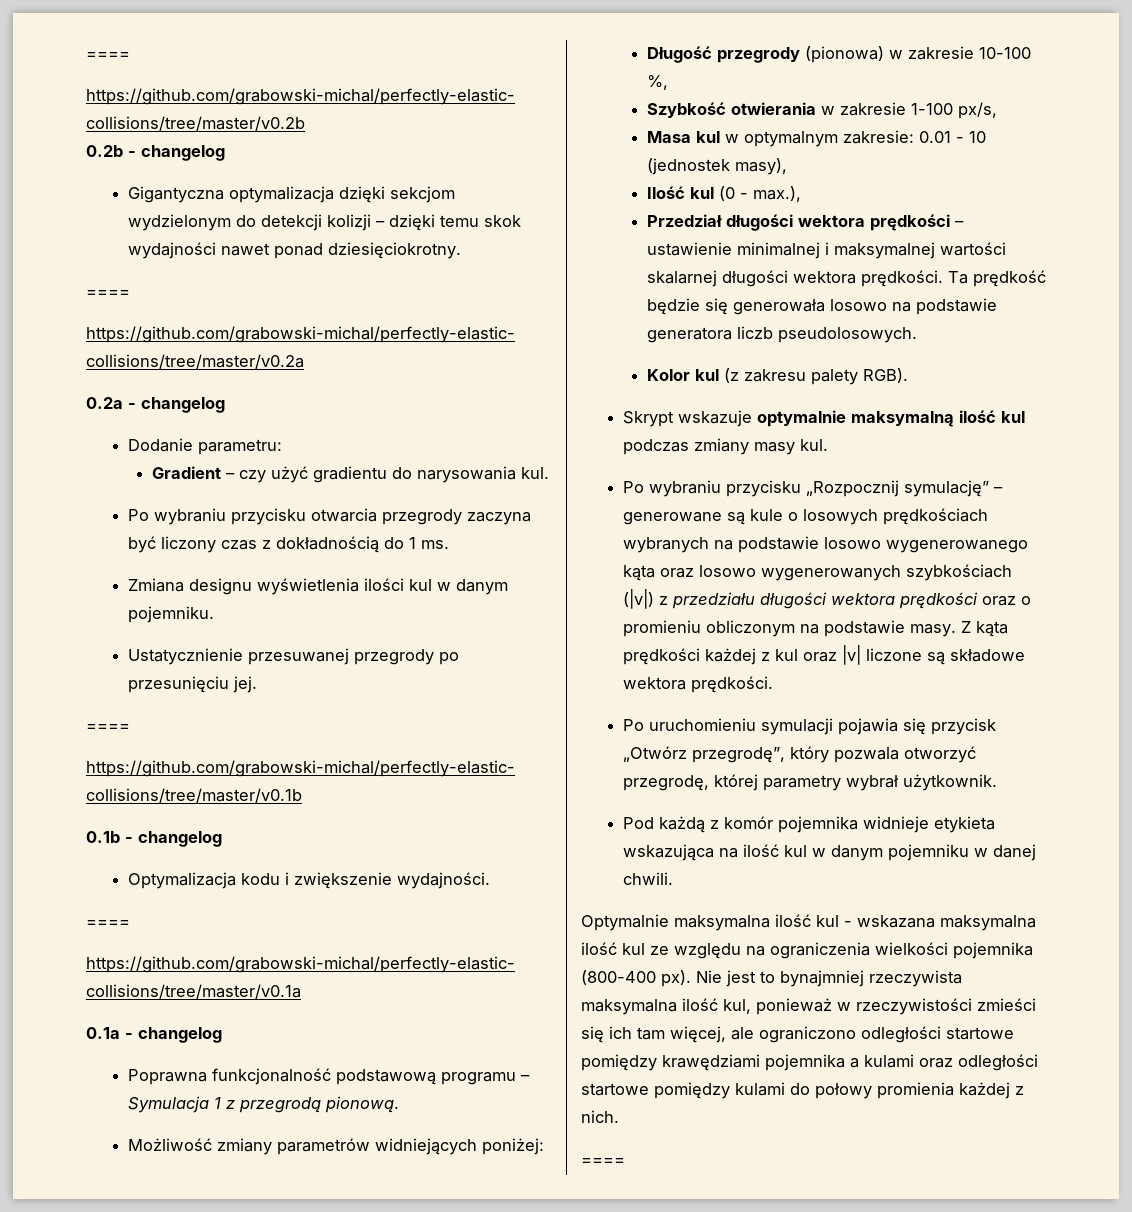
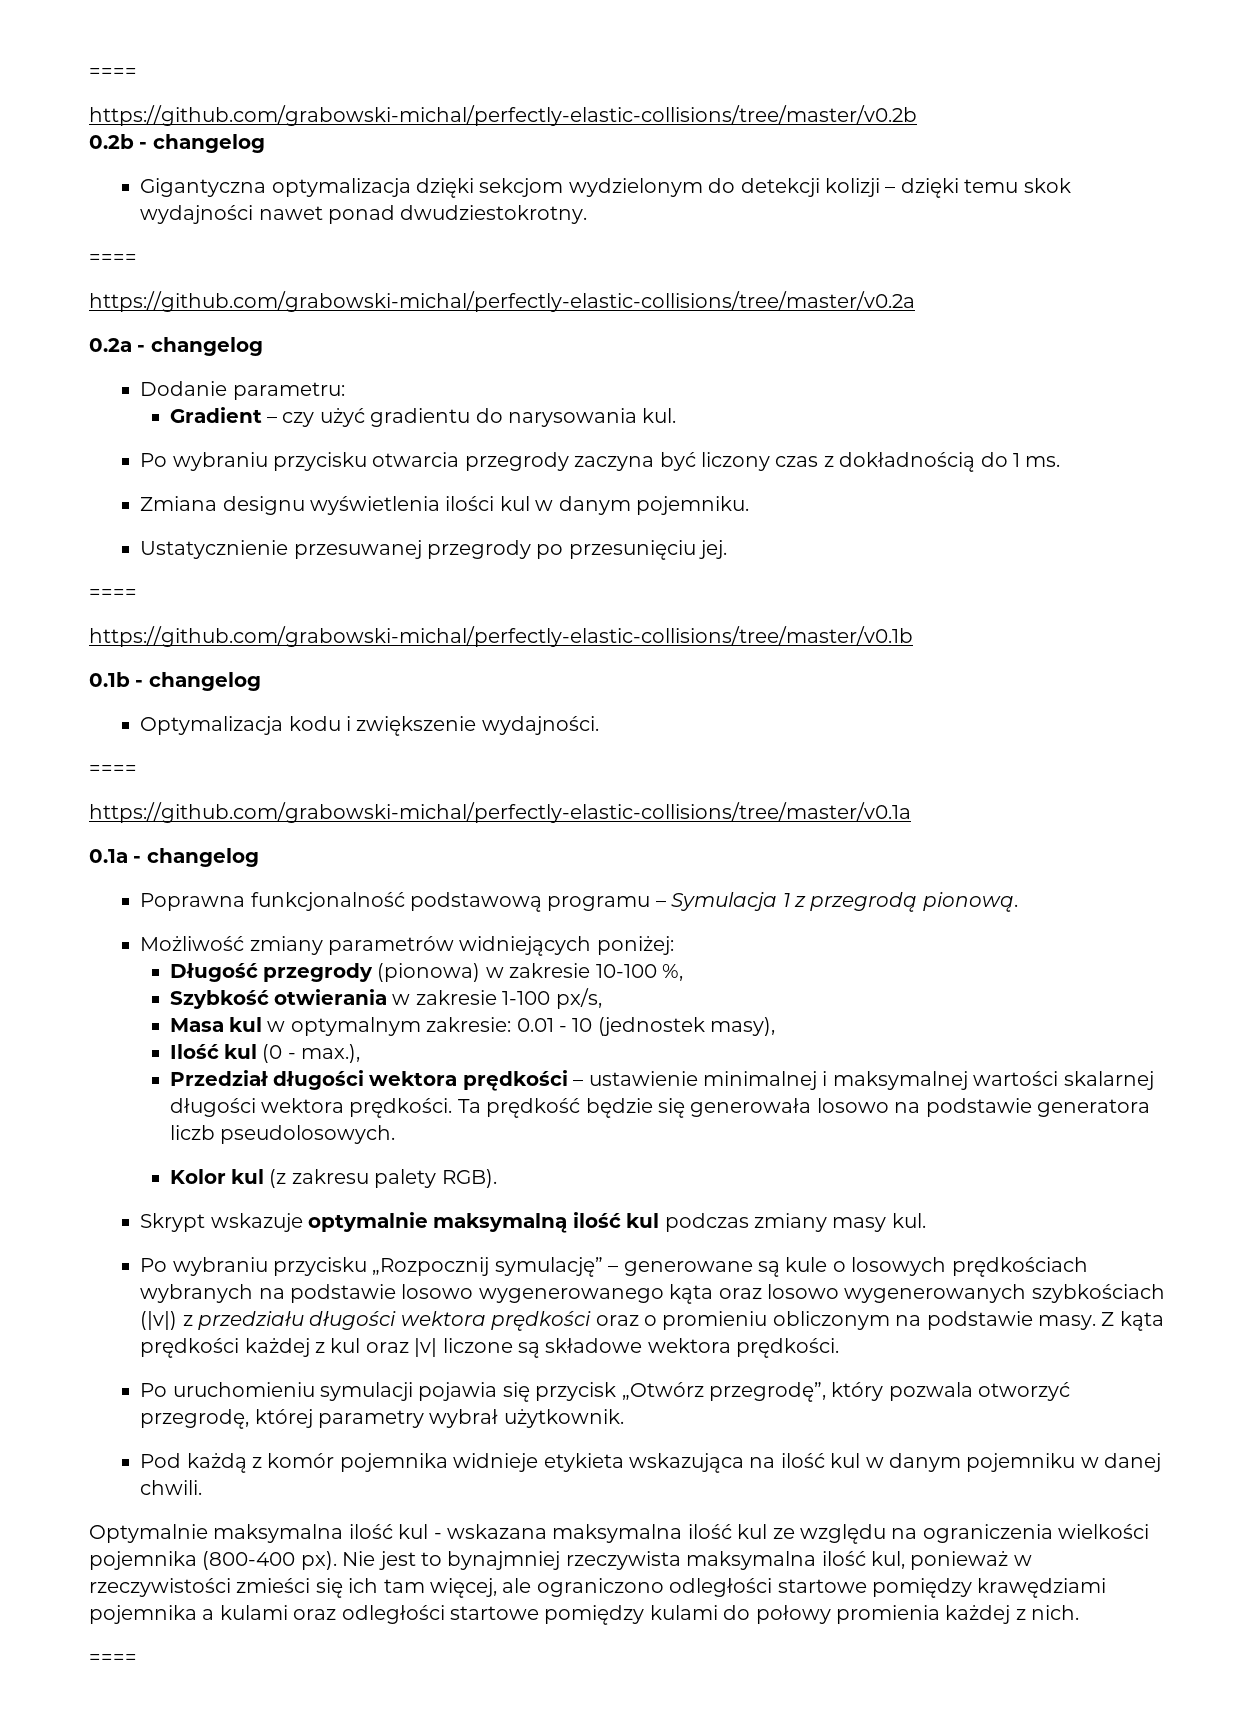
[327,242,461,259] dziesięciokrotny. -> [400,205,588,224] dwudziestokrotny.

